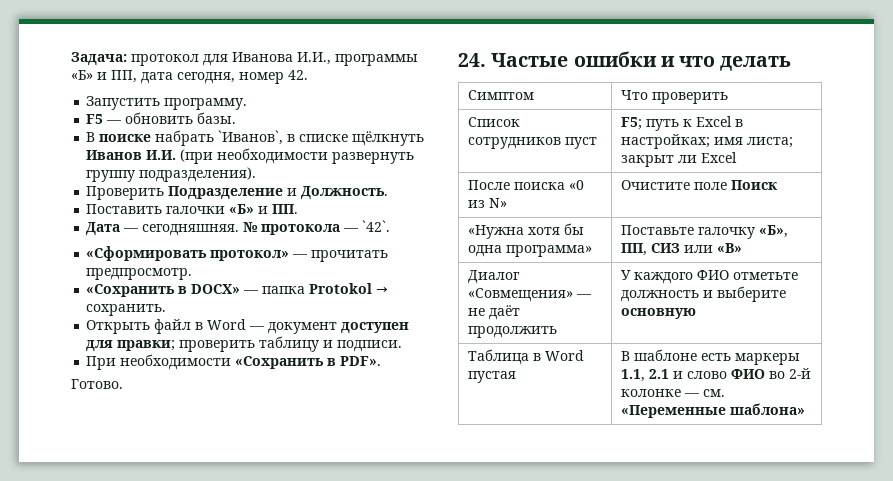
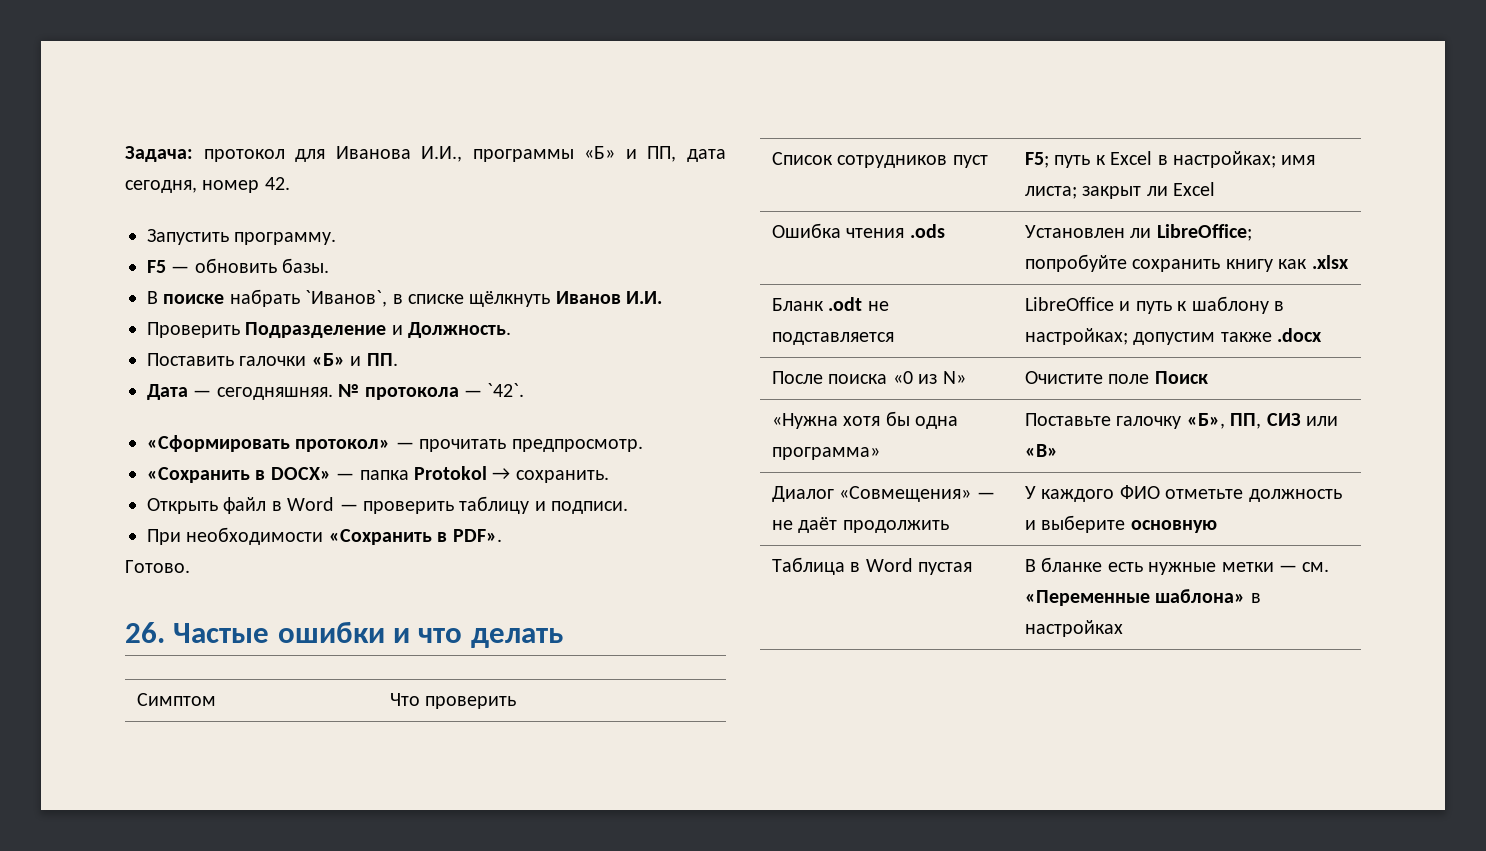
[180,148,415,164] [86,167,257,182] (при необходимости развернуть группу подразделения). -> (663, 297) none
[268,322,410,334] [86,340,176,352] документ доступен для правки; -> (358, 507) none
[458,53,486,67] 24. -> [125,622,165,643] 26.
(737, 157) none -> [771,223,945,238] [1024,224,1252,241] [1024,254,1349,272] [771,297,889,311] [771,332,894,345] [1024,296,1284,314] [1024,328,1323,345] // Ошибка чтения .ods | Установлен ли LibreOffice; попробуйте сохранить книгу как .xlsx // Бланк .odt не подставляется | LibreOffice и путь к шаблону в настройках; допустим также .docx
[633,349,800,365] [620,368,811,382] [620,389,681,397] шаблоне есть маркеры 1.1, 2.1 и слово ФИО во 2-й колонке -> [1041,557,1274,575] бланке есть нужные метки
(805, 409) none -> [1250,593,1261,603] [1024,620,1123,637] в настройках

